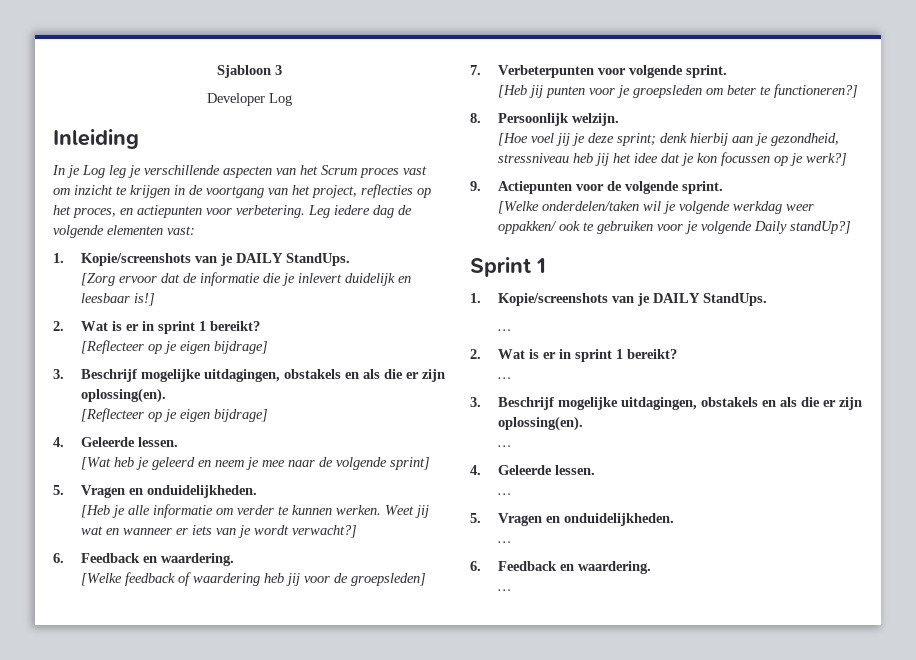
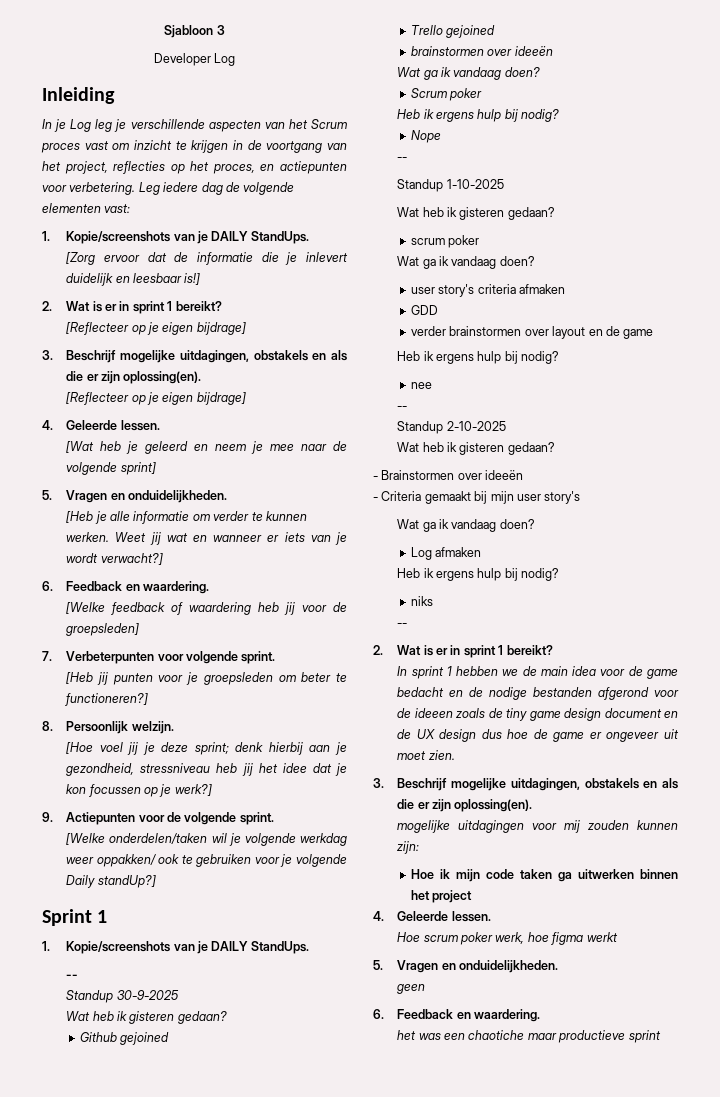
[498,329,512,331] [470,349,678,362] [498,377,512,379] … // 2. Wat is er in sprint 1 bereikt? // … -> [66,974,79,979] [66,990,179,1003] [66,1011,227,1024] [80,1032,170,1045] [411,25,496,38] [411,46,553,56] [397,67,540,80] [411,88,483,101] [397,109,560,122] [411,130,442,143] [397,157,408,161] [397,179,504,192] [397,207,555,220] [411,235,480,248] [397,256,535,269] [411,284,566,297] [411,305,439,315] [411,326,654,339] [397,351,560,364] [411,382,433,389] [397,406,408,410] [397,421,506,434] [397,442,555,455] [373,470,524,480] [373,491,581,504] [397,519,535,532] [411,547,482,560] [397,568,560,581] [411,596,434,606] [397,623,408,627] [373,645,553,658] [397,666,678,679] [397,687,679,700] [397,708,678,721] [397,729,679,742] [397,750,455,760] -- // Standup 30-9-2025 // Wat heb ik gisteren gedaan? // Github gejoined // Trello gejoined // brainstormen over ideeën // Wat ga ik vandaag doen? // Scrum poker // Heb ik ergens hulp bij nodig? // Nope // -- // Standup 1-10-2025 // Wat heb ik gisteren gedaan? // scrum poker // Wat ga ik vandaag doen? // user story's criteria afmaken // GDD // verder brainstormen over layout en de game // Heb ik ergens hulp bij nodig? // nee // -- // Standup 2-10-2025 // Wat heb ik gisteren gedaan? // - Brainstormen over ideeën // - Criteria gemaakt bij mijn user story's // Wat ga ik vandaag doen? // Log afmaken // Heb ik ergens hulp bij nodig? // niks // -- // 2. Wat is er in sprint 1 bereikt? // In sprint 1 hebben we de main idea voor de game bedacht en de nodige bestanden afgerond voor de ideeen zoals de tiny game design document en de UX design dus hoe de game er ongeveer uit moet zien.
[498,445,512,447] [470,465,596,475] [498,493,512,495] [470,513,675,526] [498,541,512,543] [470,561,652,574] [498,589,512,591] … // 4. Geleerde lessen. // … // 5. Vragen en onduidelijkheden. // … // 6. Feedback en waardering. // … -> [397,820,678,833] [397,841,420,854] [411,869,678,882] [411,890,473,903] [373,911,491,922] [397,932,618,945] [373,960,559,973] [397,984,426,994] [373,1009,541,1022] [397,1030,661,1043] mogelijke uitdagingen voor mij zouden kunnen zijn: // Hoe ik mijn code taken ga uitwerken binnen het project // 4. Geleerde lessen. // Hoe scrum poker werk, hoe figma werkt // 5. Vragen en onduidelijkheden. // geen // 6. Feedback en waardering. // het was een chaotiche maar productieve sprint

